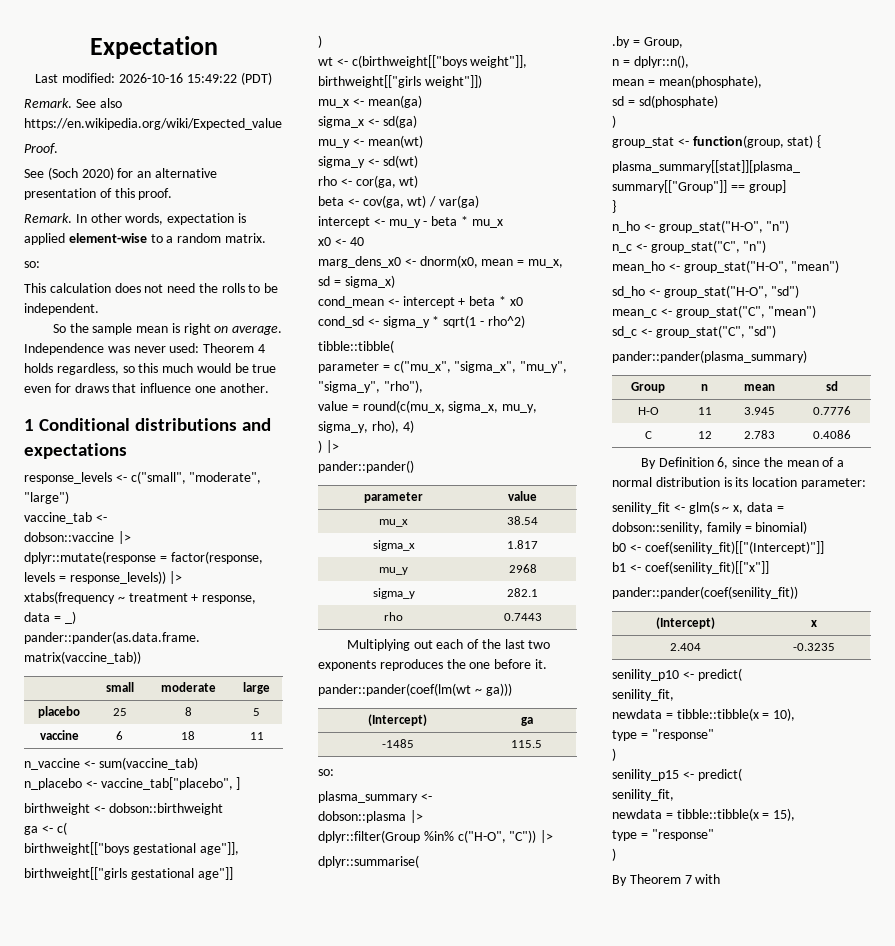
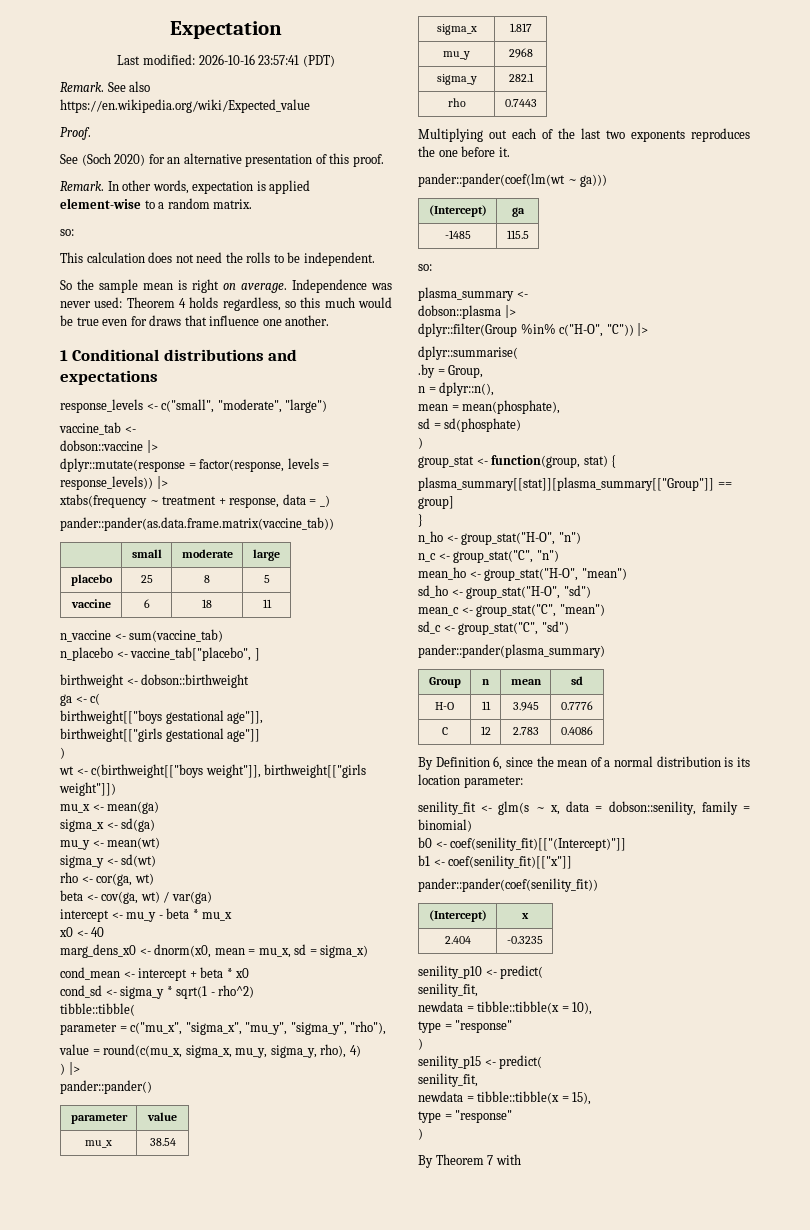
[186,74,237,83] 15:49:22 -> [258,55,300,65] 23:57:41

